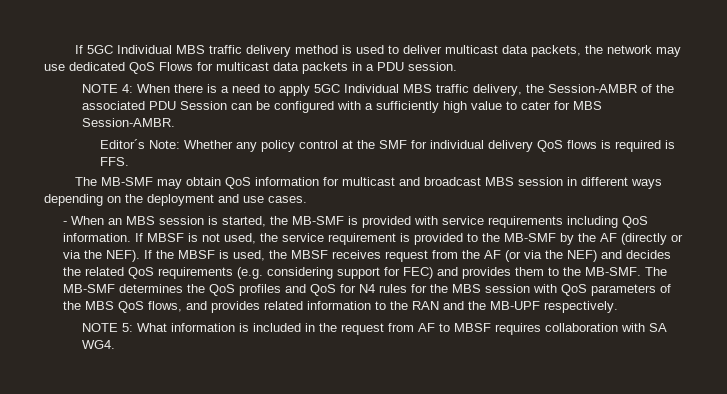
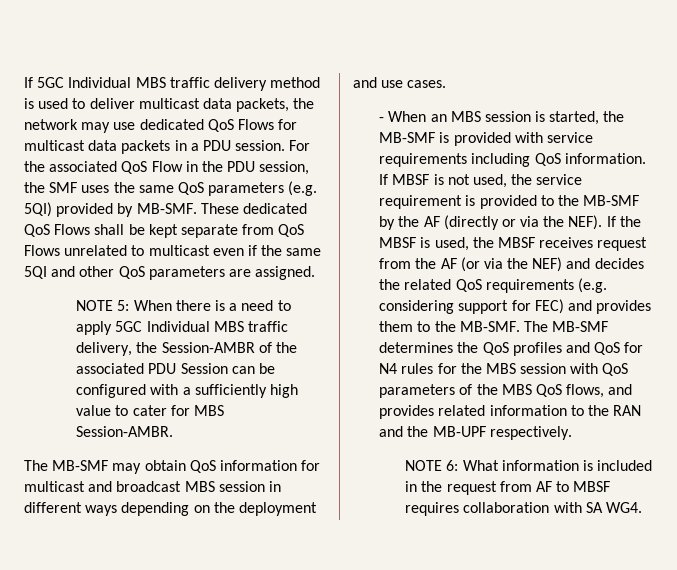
[81,84,133,93] // NOTE 4: -> [289,140,311,151] [24,161,310,175] [24,181,318,196] [24,202,307,217] [24,224,305,238] [24,245,322,256] [24,266,316,280] [76,300,130,311] For the associated QoS Flow in the PDU session, the SMF uses the same QoS parameters (e.g. 5QI) provided by MB-SMF. These dedicated QoS Flows shall be kept separate from QoS Flows unrelated to multicast even if the same 5QI and other QoS parameters are assigned. // NOTE 5:
[100,139,676,152] [100,157,130,166] // Editor´s Note: Whether any policy control at the SMF for individual delivery QoS flows is required is FFS. -> (174, 431) none
[121,323,133,332] 5: -> [446,460,459,471] 6:

